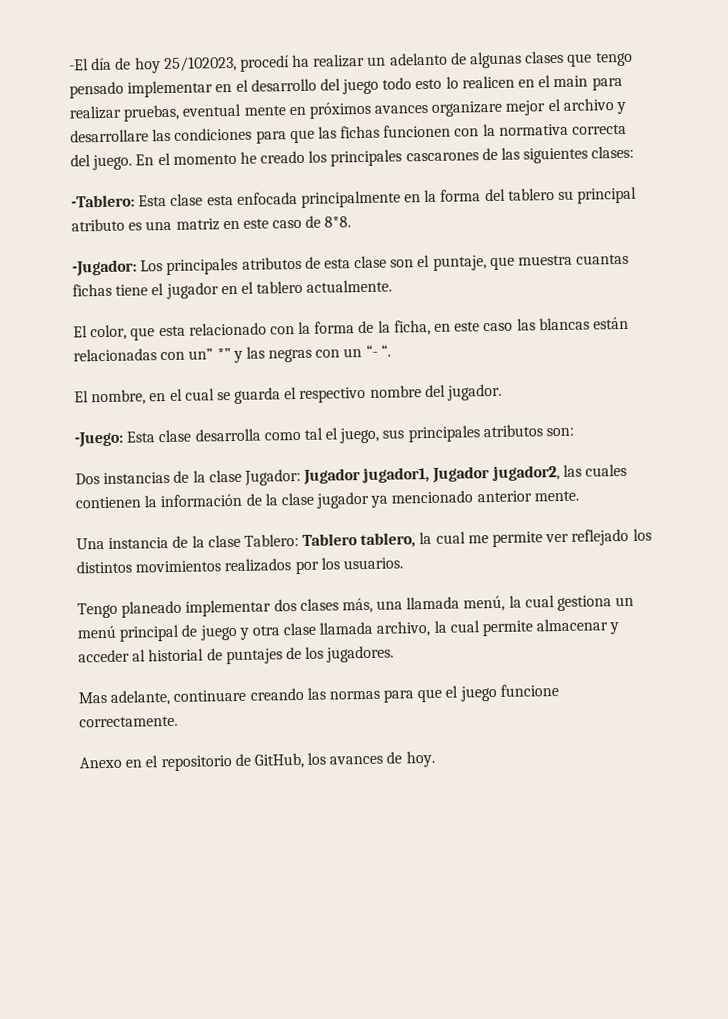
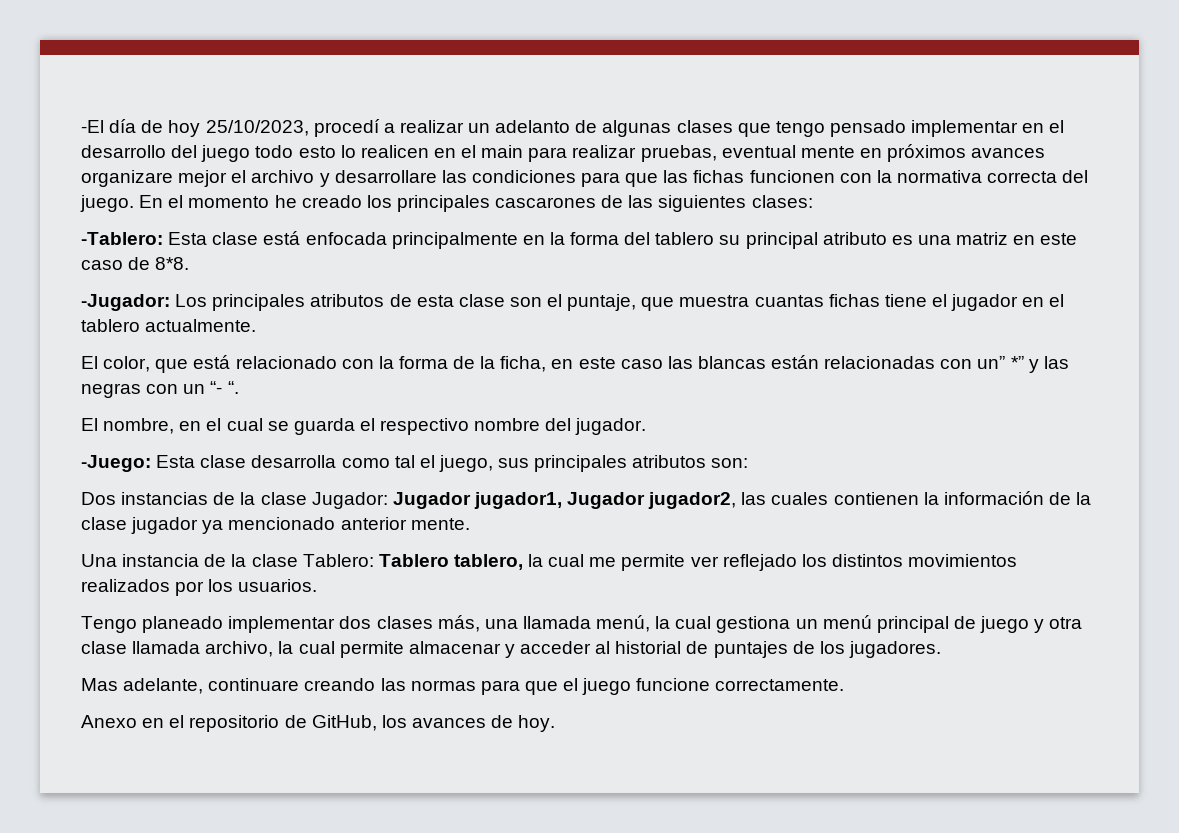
[163,54,311,73] 25/102023, procedí ha -> [205,119,395,137] 25/10/2023, procedí a
[206,194,234,206] esta -> [263,231,301,245] está
[158,325,186,337] esta -> [193,355,231,369] está

